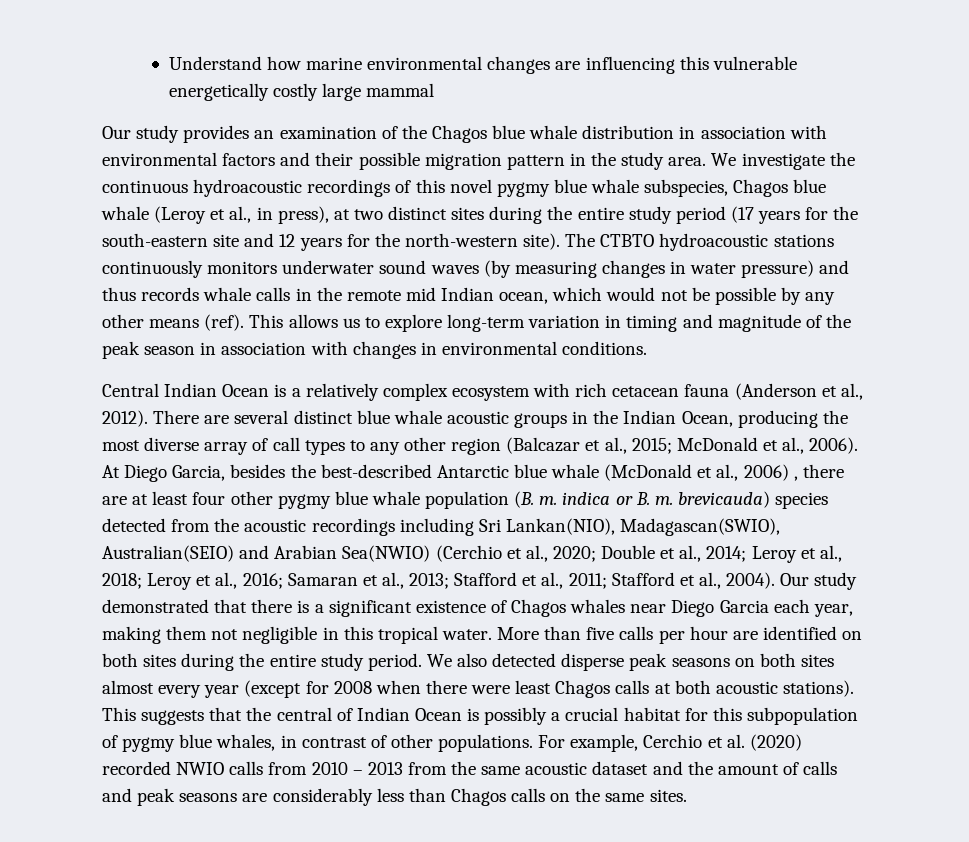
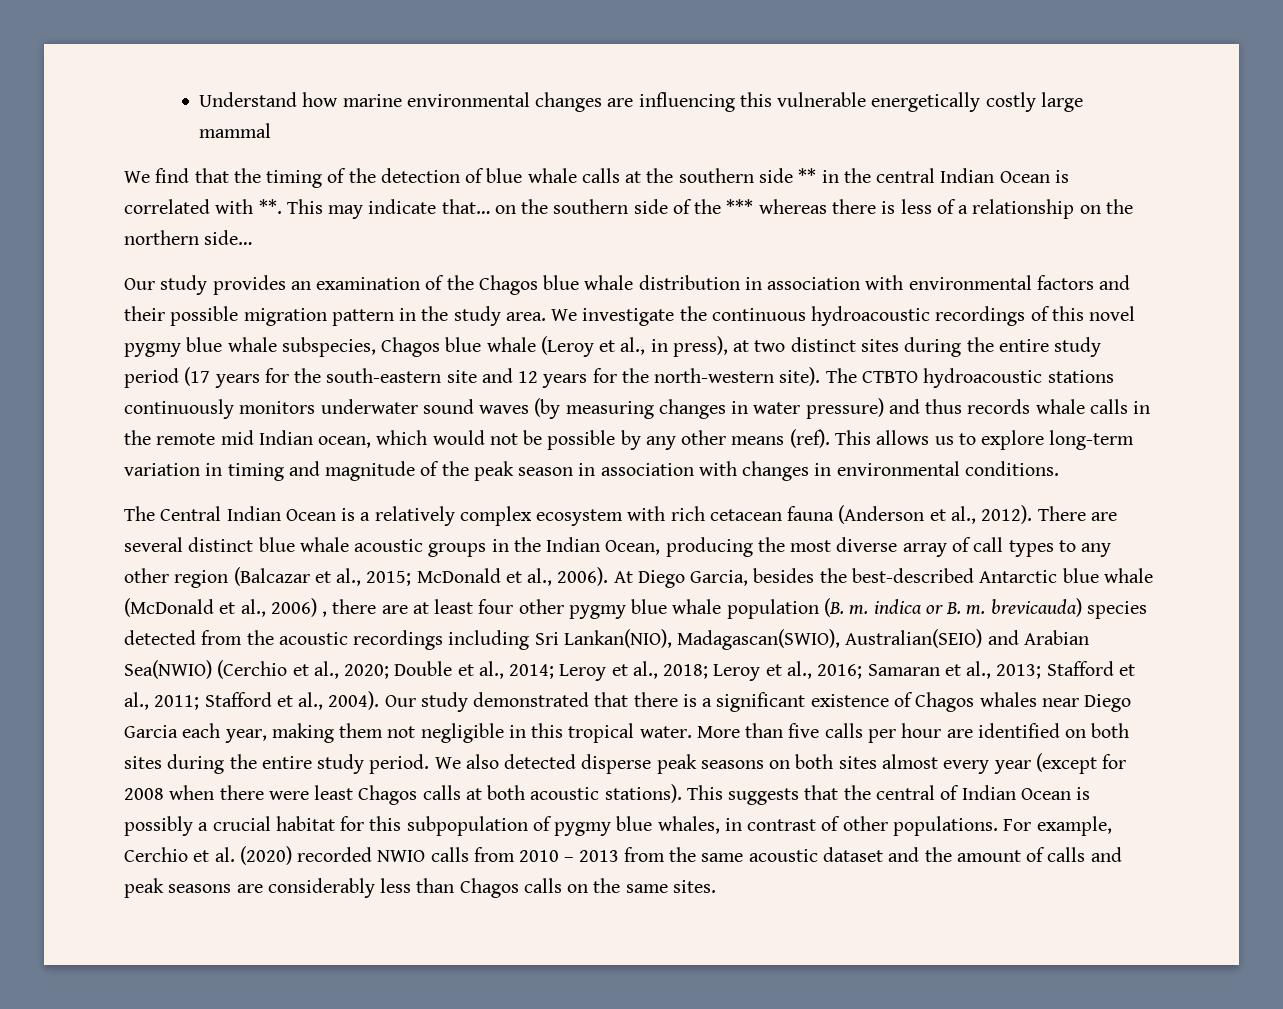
(435, 90) none -> [124,168,1069,188] [124,199,1133,219] [124,230,253,245] // We find that the timing of the detection of blue whale calls at the southern side ** in the central Indian Ocean is correlated with **. This may indicate that… on the southern side of the *** whereas there is less of a relationship on the northern side…
(648, 348) none -> [124,506,155,521] The

